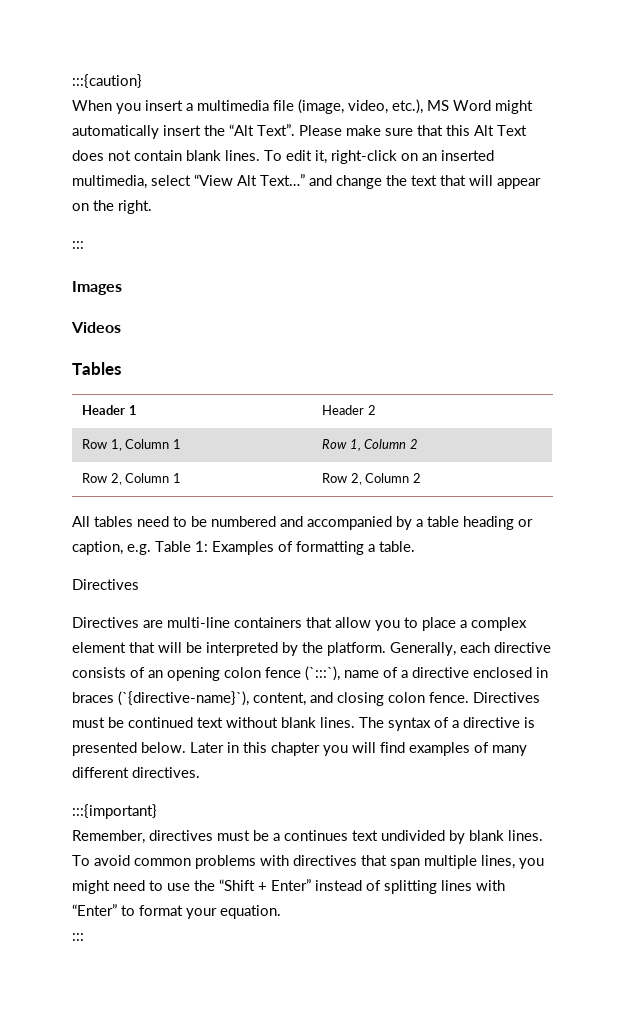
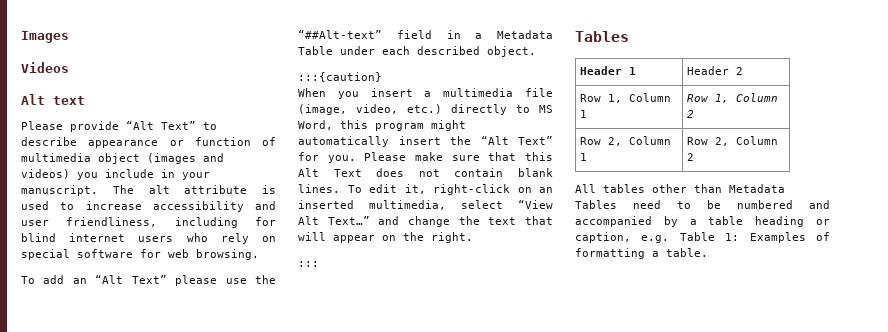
(72, 81) none -> [21,31,69,43] [21,62,69,73] [21,94,85,105] [21,121,217,132] [21,137,276,148] [21,153,224,164] [21,169,210,180] [21,185,276,196] [21,201,276,212] [21,217,276,228] [21,233,276,244] [21,249,259,260] [21,275,276,286] [298,30,553,39] [298,46,536,57] Images // Videos // Alt text // Please provide “Alt Text” to describe appearance or function of multimedia object (images and videos) you include in your manuscript. The alt attribute is used to increase accessibility and user friendliness, including for blind internet users who rely on special software for web browsing. // To add an “Alt Text” please use the “##Alt-text” field in a Metadata Table under each described object. //
[392,99,491,114] etc.), MS Word -> [407,104,553,115] [298,120,424,131] etc.) directly to MS Word, this program
[257,124,295,136] Text”. -> [518,136,553,145] [298,152,356,163] Text” for you.
[72,281,122,295] [71,322,121,333] // Images // Videos -> (319, 264) none
(133, 521) none -> [652,184,785,193] [575,200,617,209] other than Metadata Tables
[72,579,139,590] [72,617,527,631] [72,642,551,656] [72,666,548,681] [72,691,540,706] [72,717,535,731] [72,742,527,756] [72,767,200,778] [72,804,157,819] [72,830,543,844] [72,855,544,869] [72,879,505,894] [72,904,281,919] [72,933,84,941] // Directives // Directives are multi-line containers that allow you to place a complex element that will be interpreted by the platform. Generally, each directive consists of an opening colon fence (`:::`), name of a directive enclosed in braces (`{directive-name}`), content, and closing colon fence. Directives must be continued text without blank lines. The syntax of a directive is presented below. Later in this chapter you will find examples of many different directives. // :::{important} // Remember, directives must be a continues text undivided by blank lines. To avoid common problems with directives that span multiple lines, you might need to use the “Shift + Enter” instead of splitting lines with “Enter” to format your equation. // ::: -> (708, 252) none

